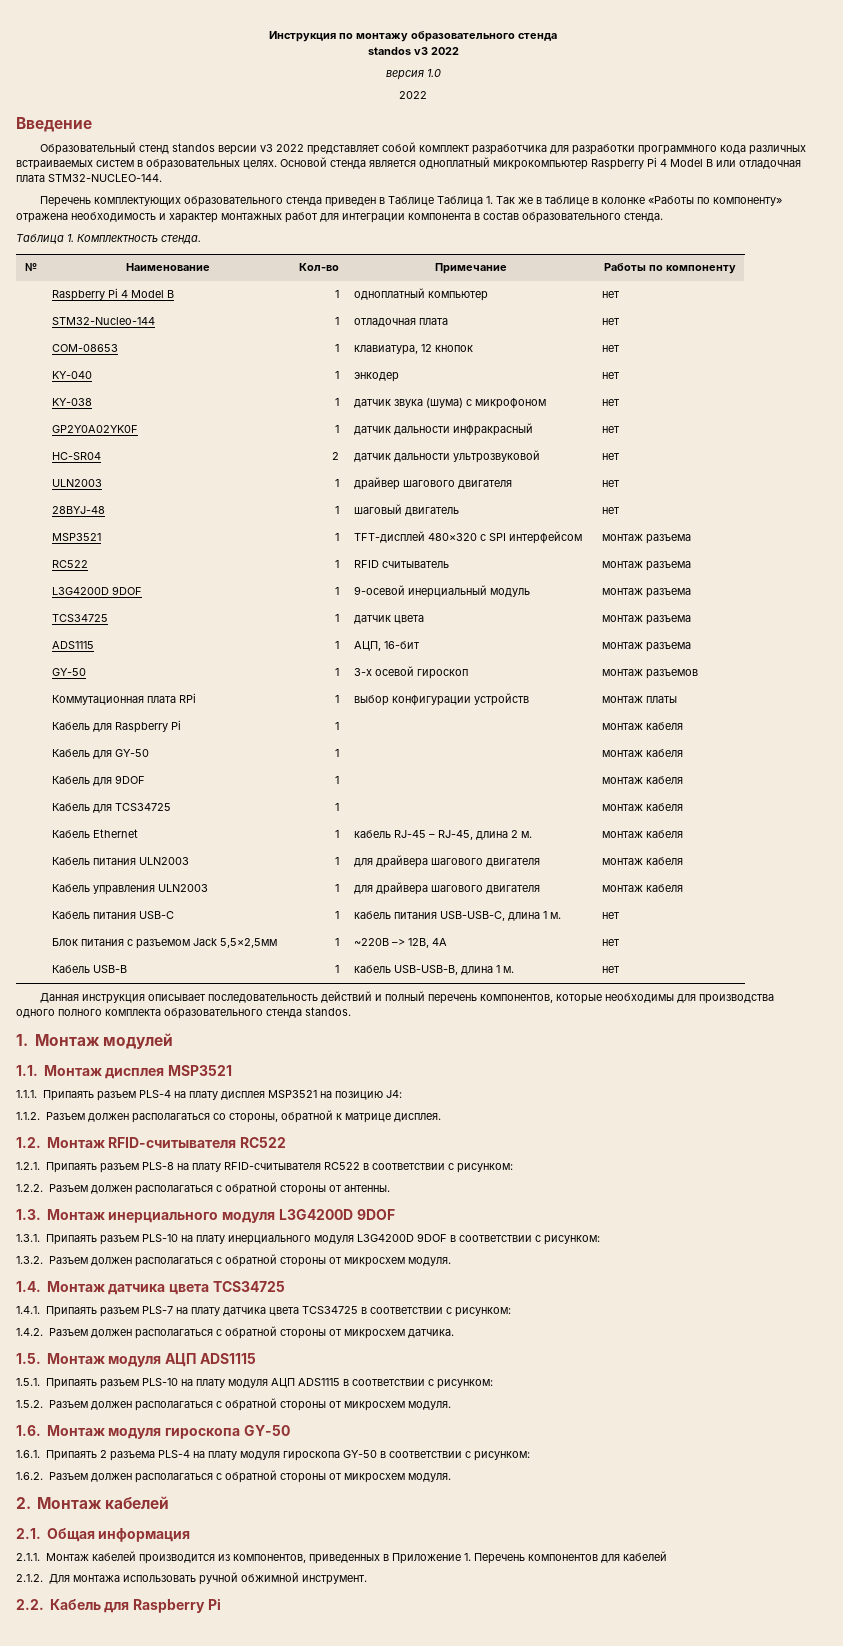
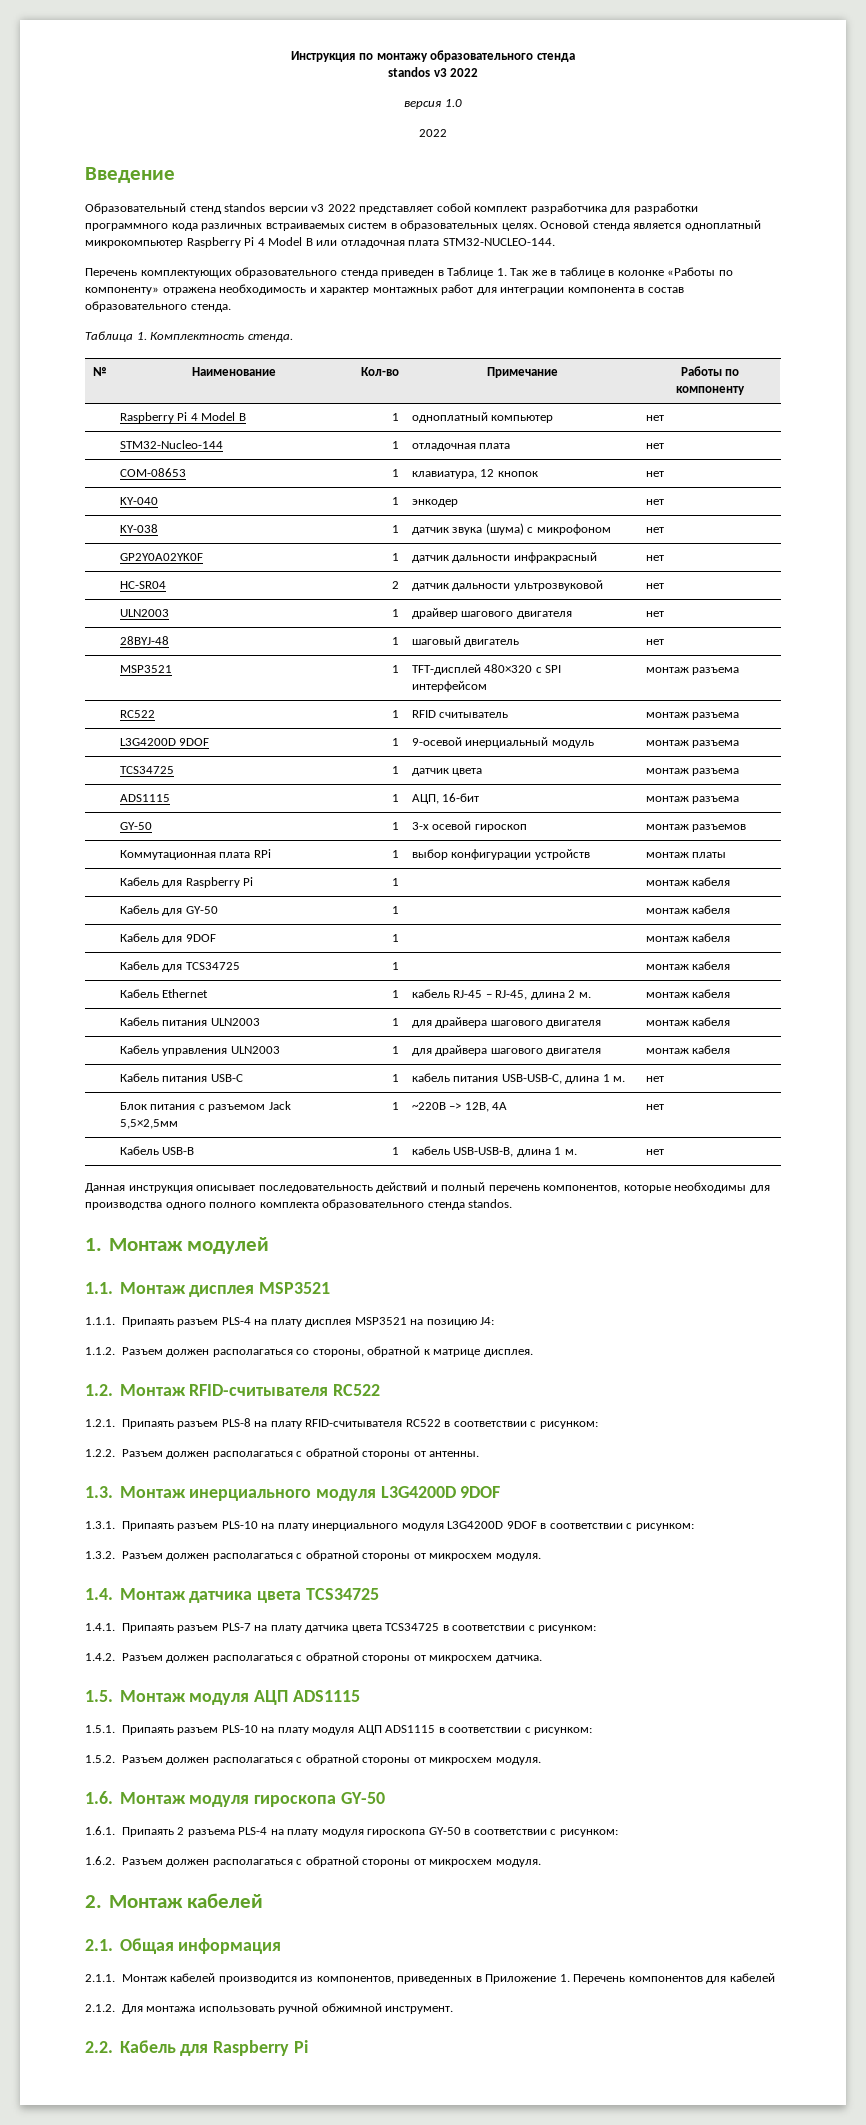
[436,196,483,206] Таблица -> (494, 272) none

